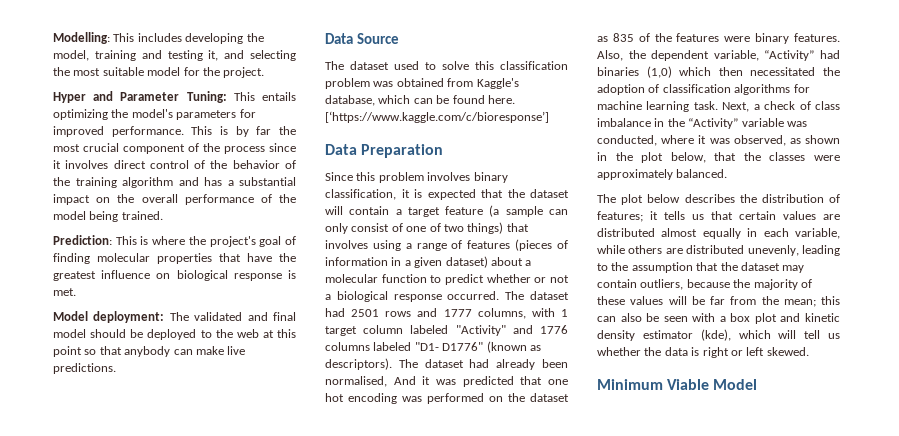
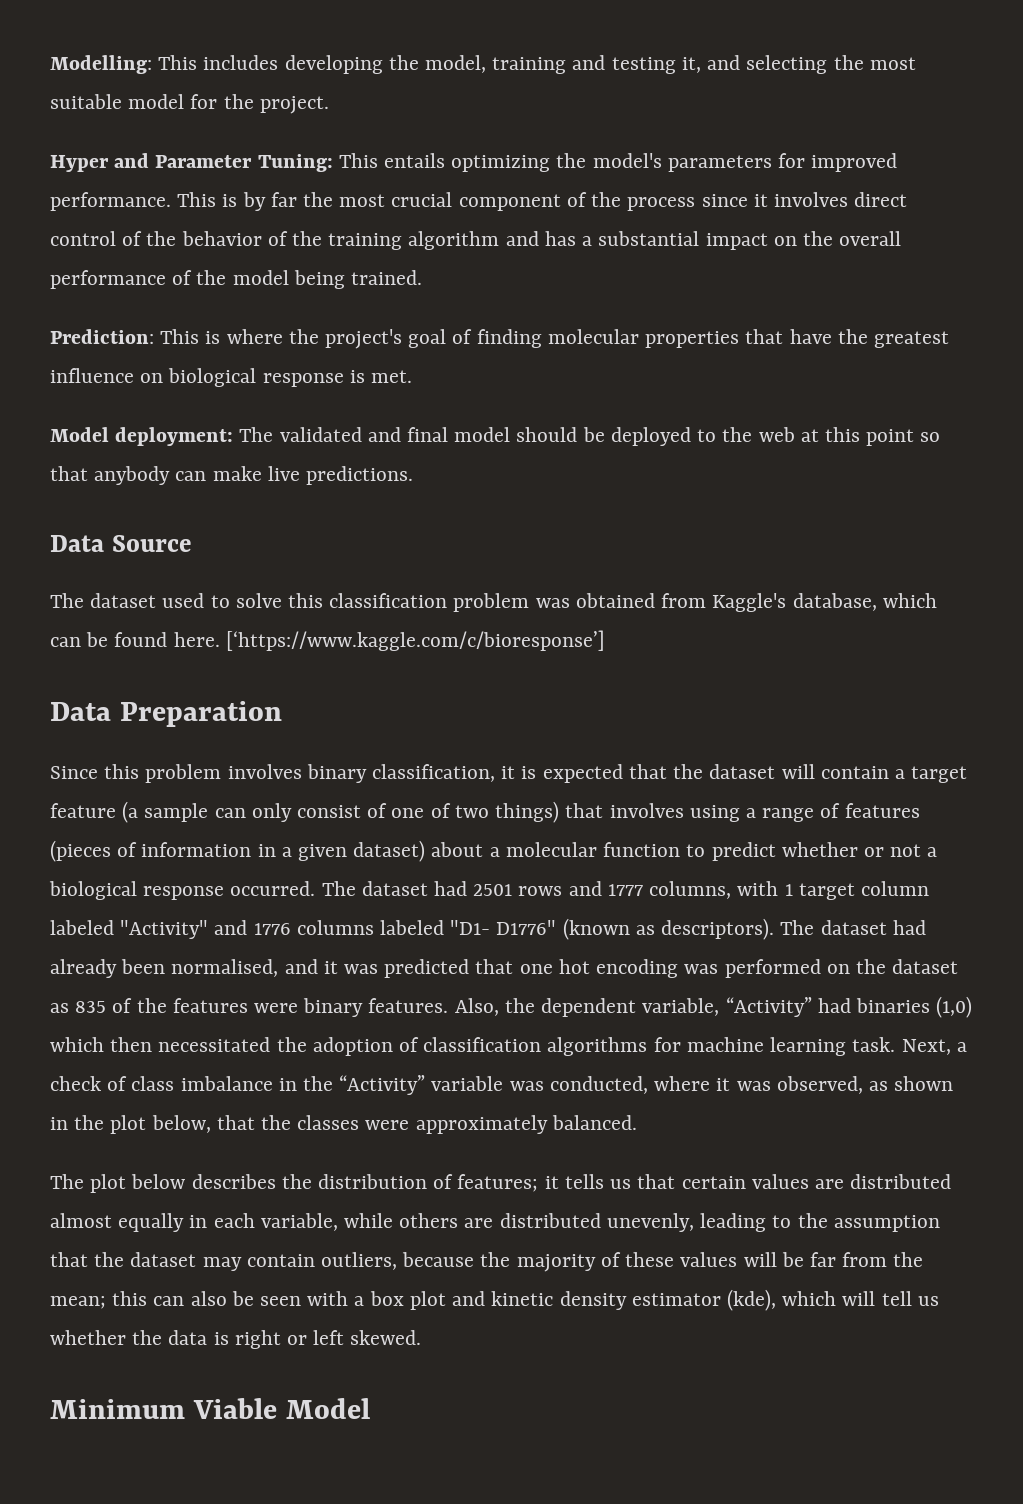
[393,376,416,385] And -> [284,959,318,974] and

